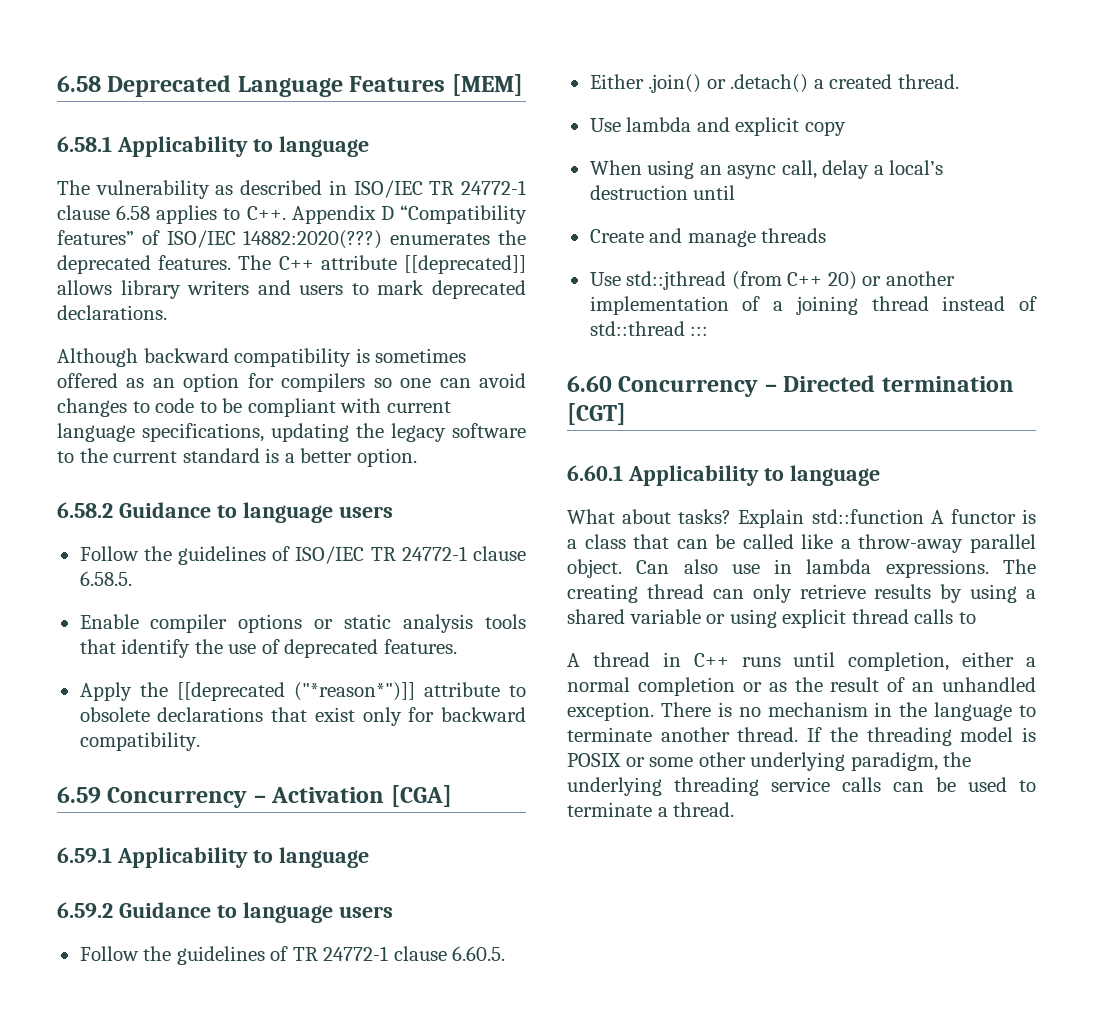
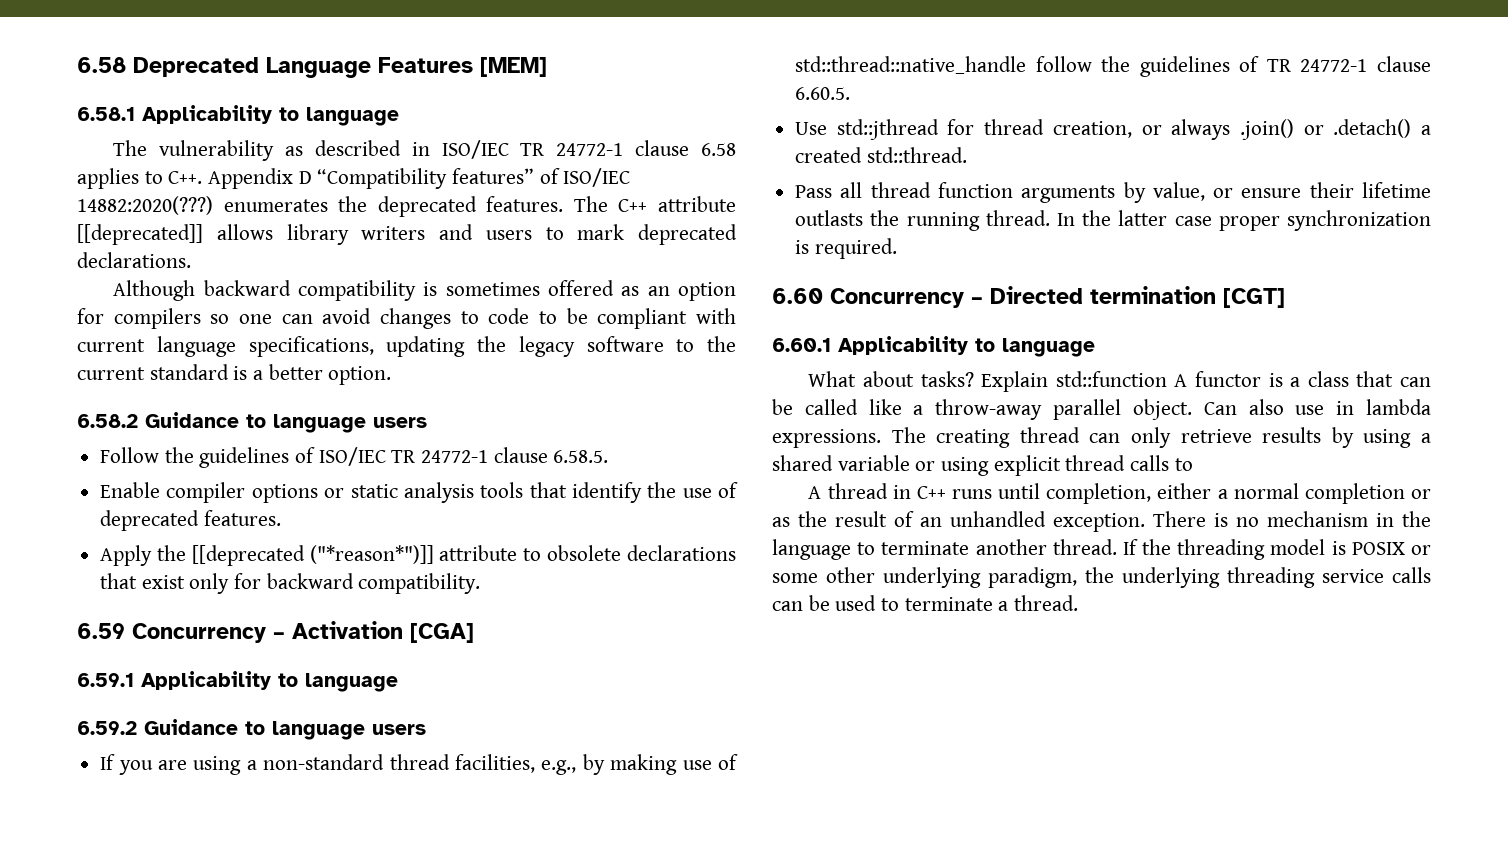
[79,946,139,961] Follow -> [100,754,738,775] [795,56,1092,74] If you are using a non-standard thread facilities, e.g., by making use of std::thread::native_handle follow
[589,74,644,89] Either -> [795,119,1231,140] Use std::jthread for thread creation, or always
[897,74,959,89] [589,117,846,136] [589,160,944,179] [589,185,736,200] [589,228,827,247] [589,271,955,290] [589,296,1037,315] [589,321,709,336] thread. // Use lambda and explicit copy // When using an async call, delay a local’s destruction until // Create and manage threads // Use std::jthread (from C++ 20) or another implementation of a joining thread instead of std::thread ::: -> [866,147,967,163] [795,182,1431,203] [795,210,1431,231] [795,238,897,259] std::thread. // Pass all thread function arguments by value, or ensure their lifetime outlasts the running thread. In the latter case proper synchronization is required.

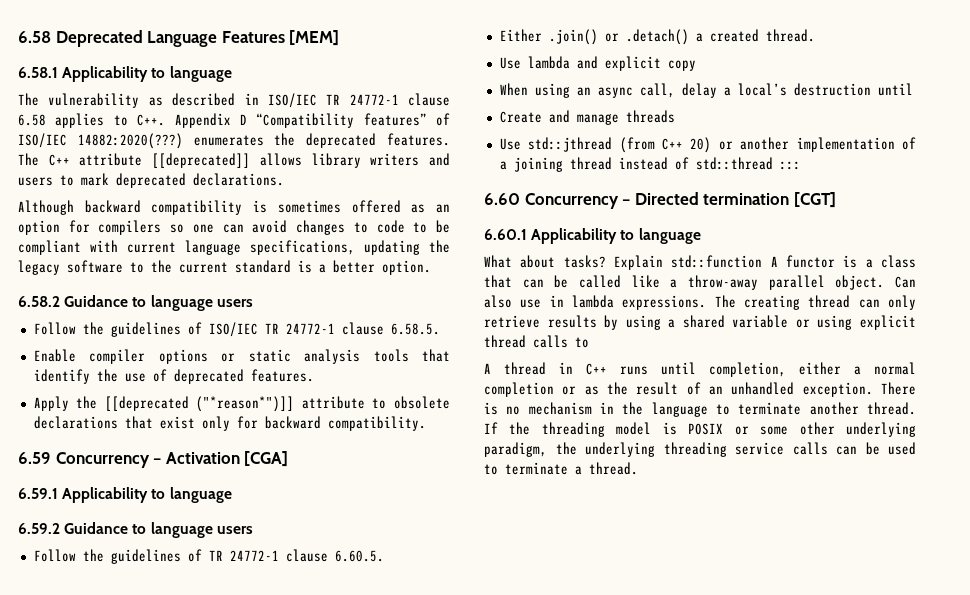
[100,754,738,775] [795,56,1092,74] If you are using a non-standard thread facilities, e.g., by making use of std::thread::native_handle follow -> [33,549,76,562] Follow
[795,119,1231,140] Use std::jthread for thread creation, or always -> [499,29,542,42] Either
[866,147,967,163] [795,182,1431,203] [795,210,1431,231] [795,238,897,259] std::thread. // Pass all thread function arguments by value, or ensure their lifetime outlasts the running thread. In the latter case proper synchronization is required. -> [765,29,815,42] [499,56,696,71] [499,83,913,98] [499,110,675,125] [499,137,916,153] [499,157,801,172] thread. // Use lambda and explicit copy // When using an async call, delay a local’s destruction until // Create and manage threads // Use std::jthread (from C++ 20) or another implementation of a joining thread instead of std::thread :::

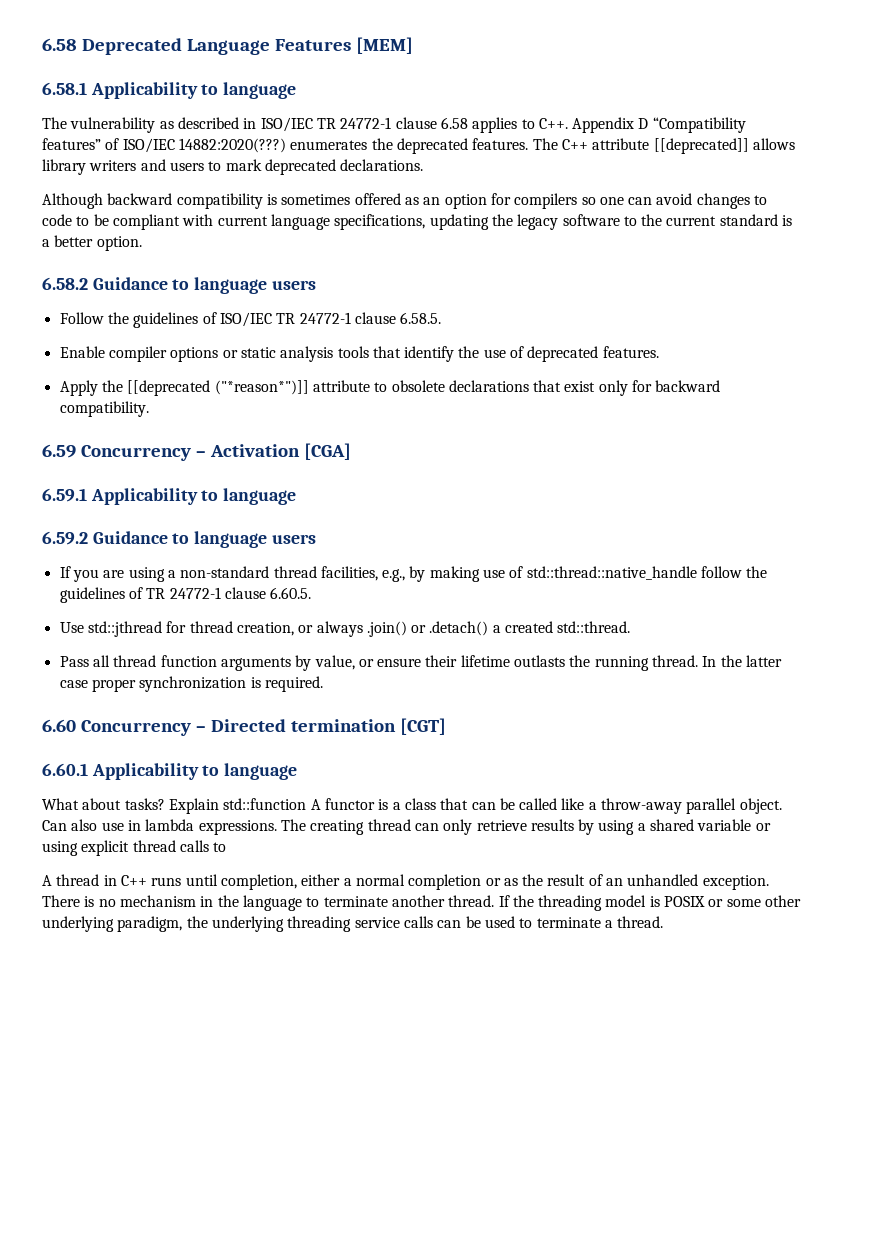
[33,549,76,562] Follow -> [59,566,743,582] If you are using a non-standard thread facilities, e.g., by making use of std::thread::native_handle follow
[499,29,542,42] Either -> [59,621,363,637] Use std::jthread for thread creation, or always
[765,29,815,42] [499,56,696,71] [499,83,913,98] [499,110,675,125] [499,137,916,153] [499,157,801,172] thread. // Use lambda and explicit copy // When using an async call, delay a local’s destruction until // Create and manage threads // Use std::jthread (from C++ 20) or another implementation of a joining thread instead of std::thread ::: -> [557,621,631,633] [59,655,783,671] [59,676,323,692] std::thread. // Pass all thread function arguments by value, or ensure their lifetime outlasts the running thread. In the latter case proper synchronization is required.

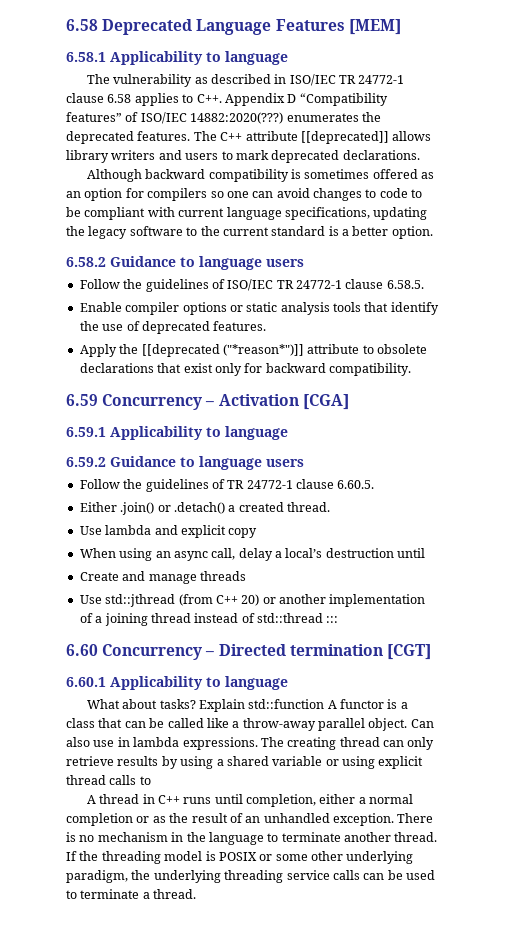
[59,566,743,582] If you are using a non-standard thread facilities, e.g., by making use of std::thread::native_handle follow -> [79,479,120,489] Follow
[59,621,363,637] Use std::jthread for thread creation, or always -> [79,502,117,512] Either
[557,621,631,633] [59,655,783,671] [59,676,323,692] std::thread. // Pass all thread function arguments by value, or ensure their lifetime outlasts the running thread. In the latter case proper synchronization is required. -> [287,502,330,512] [79,525,258,538] [79,548,426,561] [79,571,246,584] [79,594,426,607] [79,613,339,626] thread. // Use lambda and explicit copy // When using an async call, delay a local’s destruction until // Create and manage threads // Use std::jthread (from C++ 20) or another implementation of a joining thread instead of std::thread :::

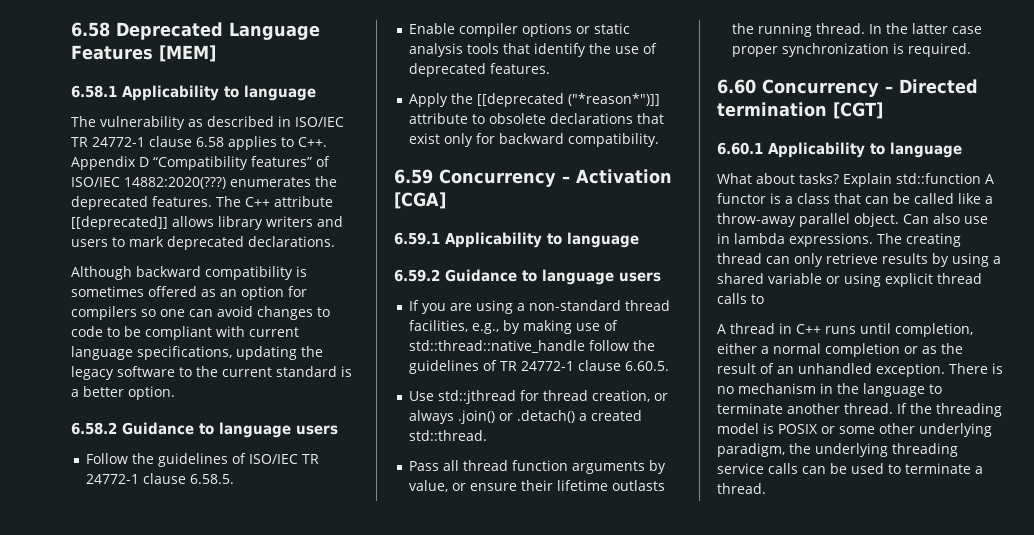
[79,479,120,489] Follow -> [408,300,670,314] [408,320,618,334] [408,340,629,353] If you are using a non-standard thread facilities, e.g., by making use of std::thread::native_handle follow
[79,502,117,512] Either -> [408,390,668,404] [408,410,454,424] Use std::jthread for thread creation, or always
[287,502,330,512] [79,525,258,538] [79,548,426,561] [79,571,246,584] [79,594,426,607] [79,613,339,626] thread. // Use lambda and explicit copy // When using an async call, delay a local’s destruction until // Create and manage threads // Use std::jthread (from C++ 20) or another implementation of a joining thread instead of std::thread ::: -> [408,430,487,441] [408,460,666,474] [408,480,665,492] [731,23,982,37] [731,43,971,57] std::thread. // Pass all thread function arguments by value, or ensure their lifetime outlasts the running thread. In the latter case proper synchronization is required.

